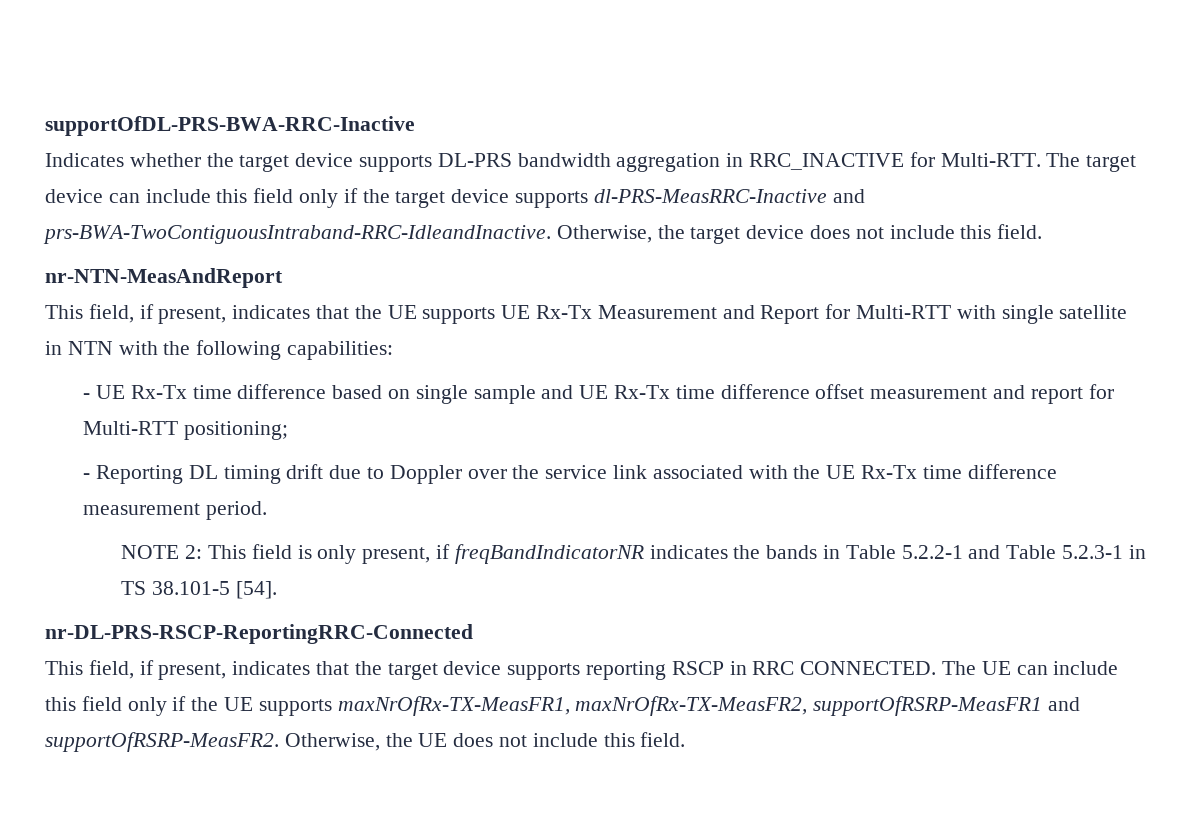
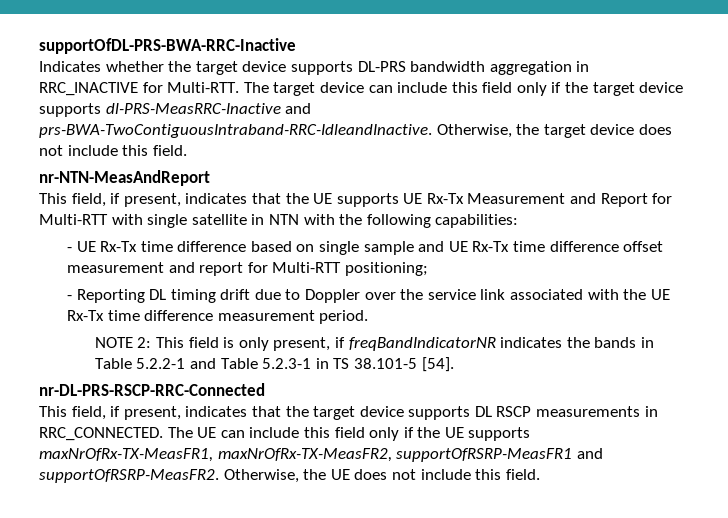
[45,624,473,644] nr-DL-PRS-RSCP-ReportingRRC-Connected -> [39,383,265,396] nr-DL-PRS-RSCP-RRC-Connected
[586,661,937,680] reporting RSCP in RRC CONNECTED. -> [474,406,658,417] [39,427,163,441] DL RSCP measurements in RRC_CONNECTED.

